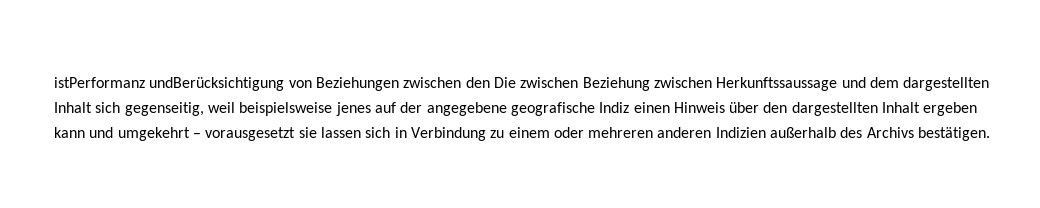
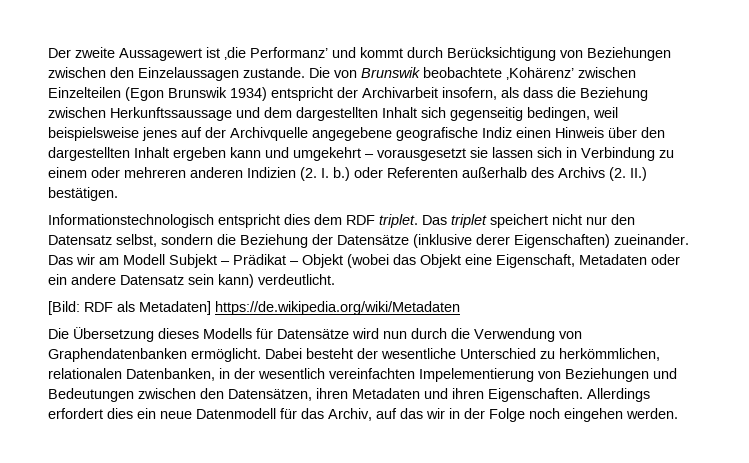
[54,77,579,91] istPerformanz undBerücksichtigung von Beziehungen zwischen den Die zwischen -> [48,47,671,61] [48,67,636,81] [48,87,576,101] Der zweite Aussagewert ist ‚die Performanz’ und kommt durch Berücksichtigung von Beziehungen zwischen den Einzelaussagen zustande. Die von Brunswik beobachtete ‚Kohärenz’ zwischen Einzelteilen (Egon Brunswik 1934) entspricht der Archivarbeit insofern, als dass die
[124,102,204,116] gegenseitig, -> [450,107,590,121] gegenseitig bedingen,
(423, 107) none -> [230,127,308,141] Archivquelle
(766, 132) none -> [300,167,458,181] (2. I. b.) oder Referenten
(914, 132) none -> [609,167,647,181] (2. II.)
(991, 134) none -> [48,214,635,228] [48,234,689,248] [48,254,680,268] [48,274,335,288] [48,301,460,315] [48,327,582,342] [48,348,660,362] [48,368,677,382] [48,388,650,402] [48,408,678,422] // Informationstechnologisch entspricht dies dem RDF triplet. Das triplet speichert nicht nur den Datensatz selbst, sondern die Beziehung der Datensätze (inklusive derer Eigenschaften) zueinander. Das wir am Modell Subjekt – Prädikat – Objekt (wobei das Objekt eine Eigenschaft, Metadaten oder ein andere Datensatz sein kann) verdeutlicht. // [Bild: RDF als Metadaten] https://de.wikipedia.org/wiki/Metadaten // Die Übersetzung dieses Modells für Datensätze wird nun durch die Verwendung von Graphendatenbanken ermöglicht. Dabei besteht der wesentliche Unterschied zu herkömmlichen, relationalen Datenbanken, in der wesentlich vereinfachten Impelementierung von Beziehungen und Bedeutungen zwischen den Datensätzen, ihren Metadaten und ihren Eigenschaften. Allerdings erfordert dies ein neue Datenmodell für das Archiv, auf das wir in der Folge noch eingehen werden.

